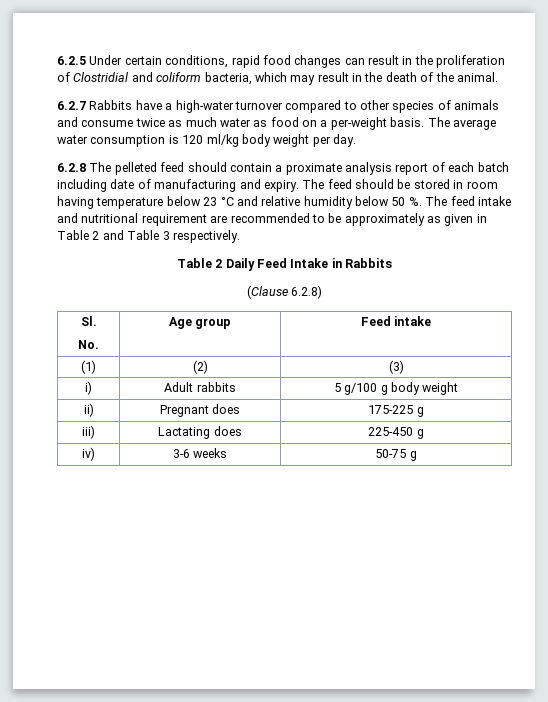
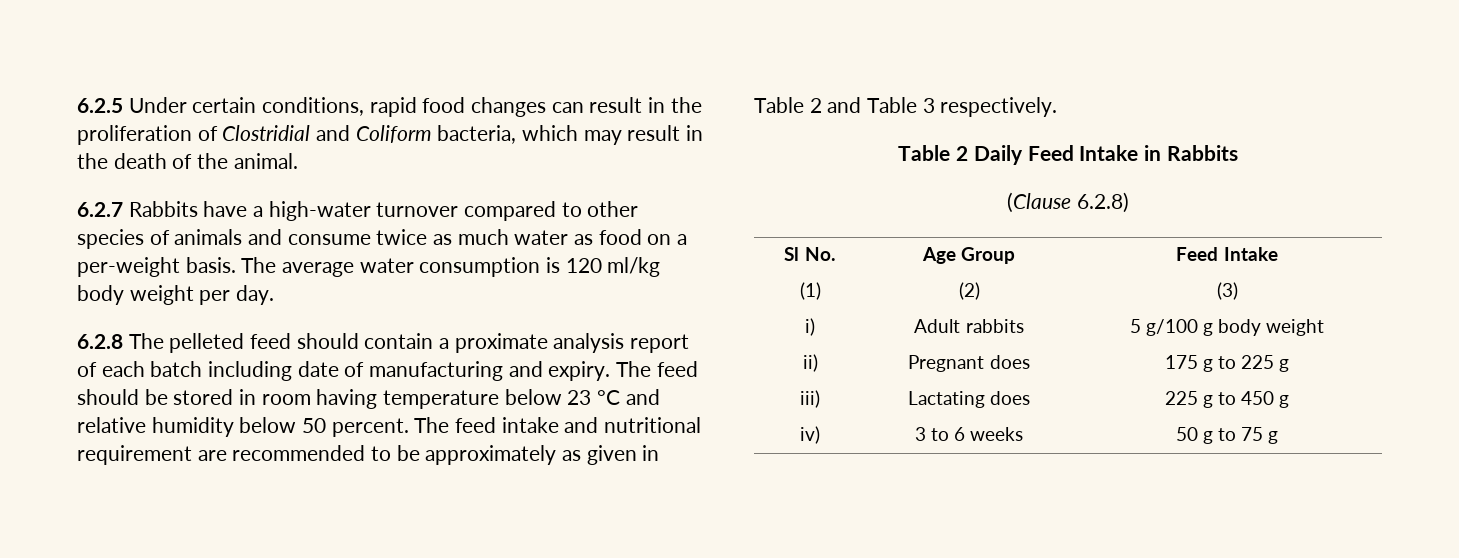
[156,72,202,82] coliform -> [355,125,432,143] Coliform
[408,197,422,206] %. -> [331,418,409,437] percent.
[80,316,97,326] Sl. // -> [784,247,800,261] Sl
[195,318,232,329] [360,316,432,326] group | Feed intake -> [961,247,1016,264] [1176,247,1278,261] Group | Feed Intake
[368,405,414,414] 175-225 -> [1164,355,1275,372] 175 g to 225
[368,427,424,439] [82,447,95,461] [172,448,228,458] [375,449,407,458] 225-450 g // iv) | 3-6 weeks | 50-75 -> [1164,391,1290,408] [800,426,820,444] [914,427,1024,441] [1175,427,1264,444] 225 g to 450 g // iv) | 3 to 6 weeks | 50 g to 75

